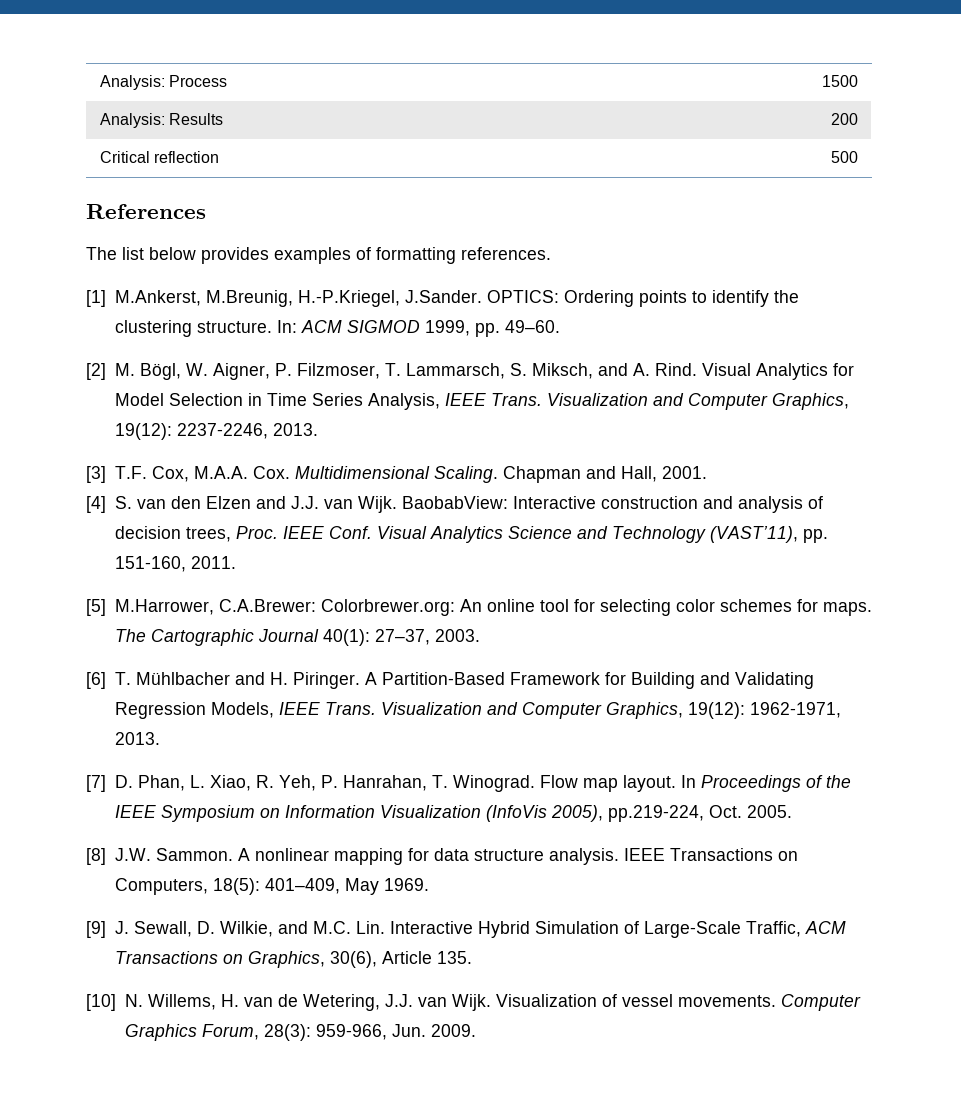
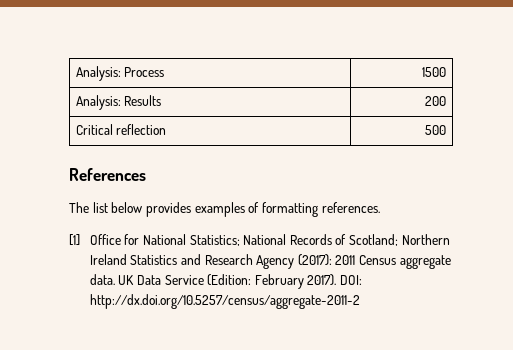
[114,290,799,307] [114,320,560,337] [86,363,854,380] [114,393,849,410] [114,423,318,440] [86,466,707,483] [86,496,823,513] [114,526,828,543] [114,556,236,572] [86,599,872,616] [114,629,480,646] [86,672,814,689] [114,702,841,719] [114,732,160,745] [86,775,851,792] [114,805,792,822] [86,848,798,865] [114,878,429,895] [86,921,846,938] [114,951,472,968] [86,994,861,1011] [124,1024,476,1041] M.Ankerst, M.Breunig, H.-P.Kriegel, J.Sander. OPTICS: Ordering points to identify the clustering structure. In: ACM SIGMOD 1999, pp. 49–60. // [2] M. Bögl, W. Aigner, P. Filzmoser, T. Lammarsch, S. Miksch, and A. Rind. Visual Analytics for Model Selection in Time Series Analysis, IEEE Trans. Visualization and Computer Graphics, 19(12): 2237-2246, 2013. // [3] T.F. Cox, M.A.A. Cox. Multidimensional Scaling. Chapman and Hall, 2001. // [4] S. van den Elzen and J.J. van Wijk. BaobabView: Interactive construction and analysis of decision trees, Proc. IEEE Conf. Visual Analytics Science and Technology (VAST’11), pp. 151-160, 2011. // [5] M.Harrower, C.A.Brewer: Colorbrewer.org: An online tool for selecting color schemes for maps. The Cartographic Journal 40(1): 27–37, 2003. // [6] T. Mühlbacher and H. Piringer. A Partition-Based Framework for Building and Validating Regression Models, IEEE Trans. Visualization and Computer Graphics, 19(12): 1962-1971, 2013. // [7] D. Phan, L. Xiao, R. Yeh, P. Hanrahan, T. Winograd. Flow map layout. In Proceedings of the IEEE Symposium on Information Visualization (InfoVis 2005), pp.219-224, Oct. 2005. // [8] J.W. Sammon. A nonlinear mapping for data structure analysis. IEEE Transactions on Computers, 18(5): 401–409, May 1969. // [9] J. Sewall, D. Wilkie, and M.C. Lin. Interactive Hybrid Simulation of Large-Scale Traffic, ACM Transactions on Graphics, 30(6), Article 135. // [10] N. Willems, H. van de Wetering, J.J. van Wijk. Visualization of vessel movements. Computer Graphics Forum, 28(3): 959-966, Jun. 2009. -> [89,234,450,246] [89,254,451,269] [89,274,363,289] [89,294,360,309] Office for National Statistics; National Records of Scotland; Northern Ireland Statistics and Research Agency (2017): 2011 Census aggregate data. UK Data Service (Edition: February 2017). DOI: http://dx.doi.org/10.5257/census/aggregate-2011-2

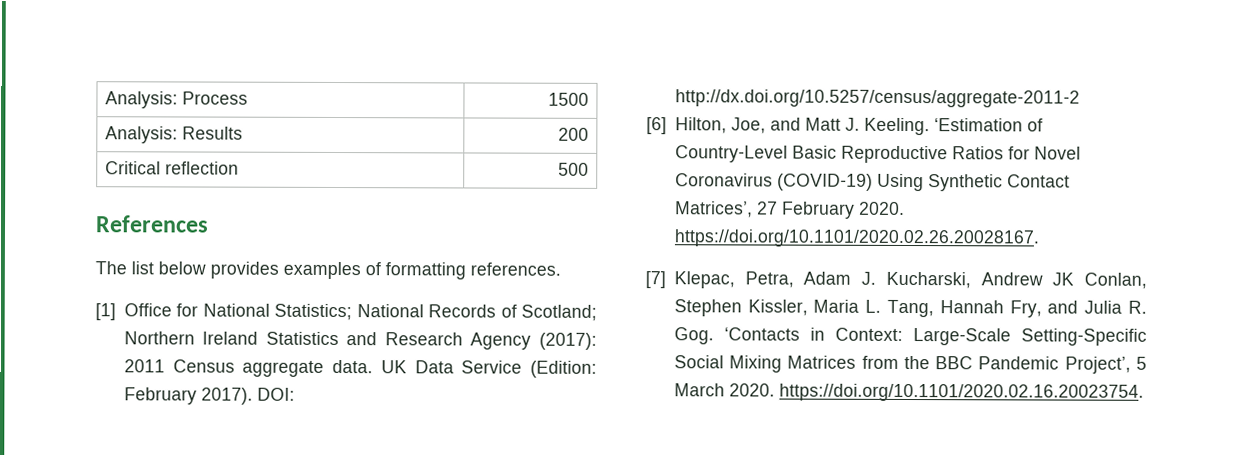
(360, 301) none -> [646,117,1043,136] [674,145,1081,164] [674,173,1070,192] [674,201,905,219] [673,229,1040,248] [645,271,1147,289] [673,299,1147,318] [673,327,1147,346] [673,355,1147,374] [673,383,1144,402] // [6] Hilton, Joe, and Matt J. Keeling. ‘Estimation of Country-Level Basic Reproductive Ratios for Novel Coronavirus (COVID-19) Using Synthetic Contact Matrices’, 27 February 2020. https://doi.org/10.1101/2020.02.26.20028167. // [7] Klepac, Petra, Adam J. Kucharski, Andrew JK Conlan, Stephen Kissler, Maria L. Tang, Hannah Fry, and Julia R. Gog. ‘Contacts in Context: Large-Scale Setting-Specific Social Mixing Matrices from the BBC Pandemic Project’, 5 March 2020. https://doi.org/10.1101/2020.02.16.20023754.

